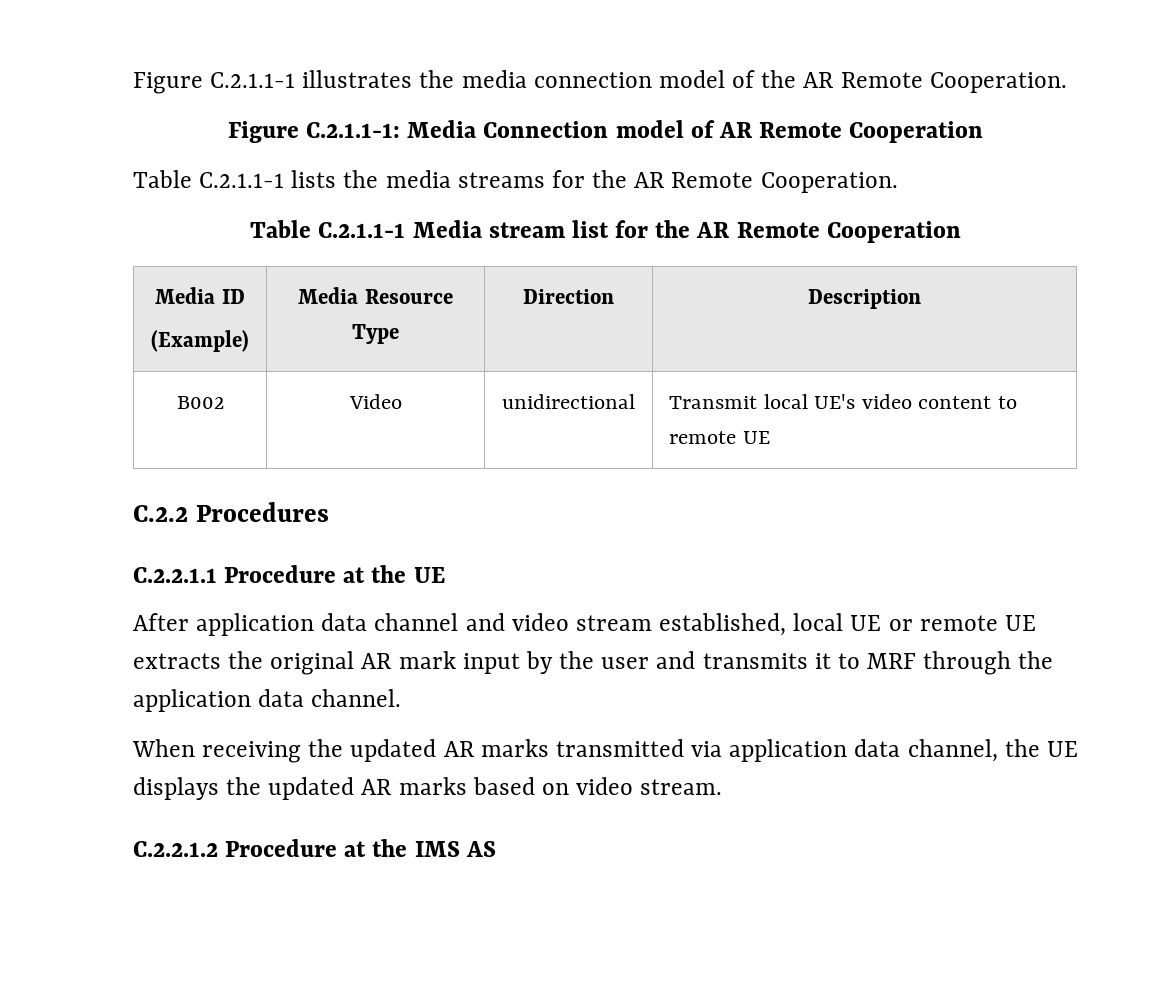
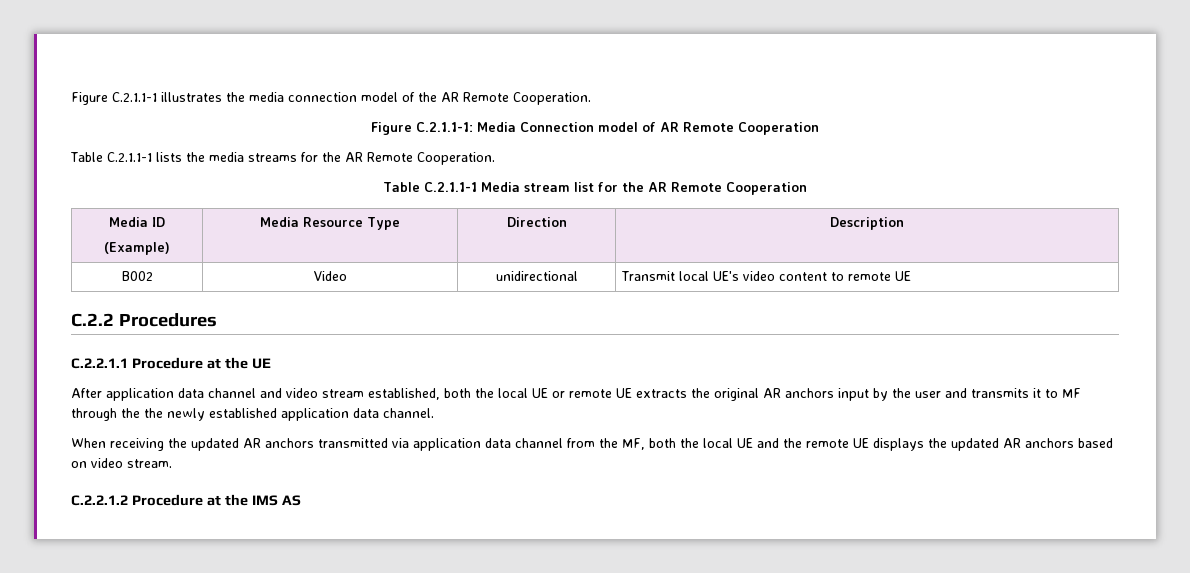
(787, 624) none -> [444,388,494,398] both the
[398,651,456,669] mark -> [785,388,834,398] anchors
[867,653,917,669] MRF -> [1062,388,1081,398] MF
(1054, 660) none -> [144,408,277,421] the newly established
[480,739,549,757] marks -> [265,438,314,448] anchors
[907,739,1040,762] channel, the -> [515,438,849,450] channel from the MF, both the local UE and the remote
[398,777,467,795] marks -> [1025,438,1074,448] anchors

